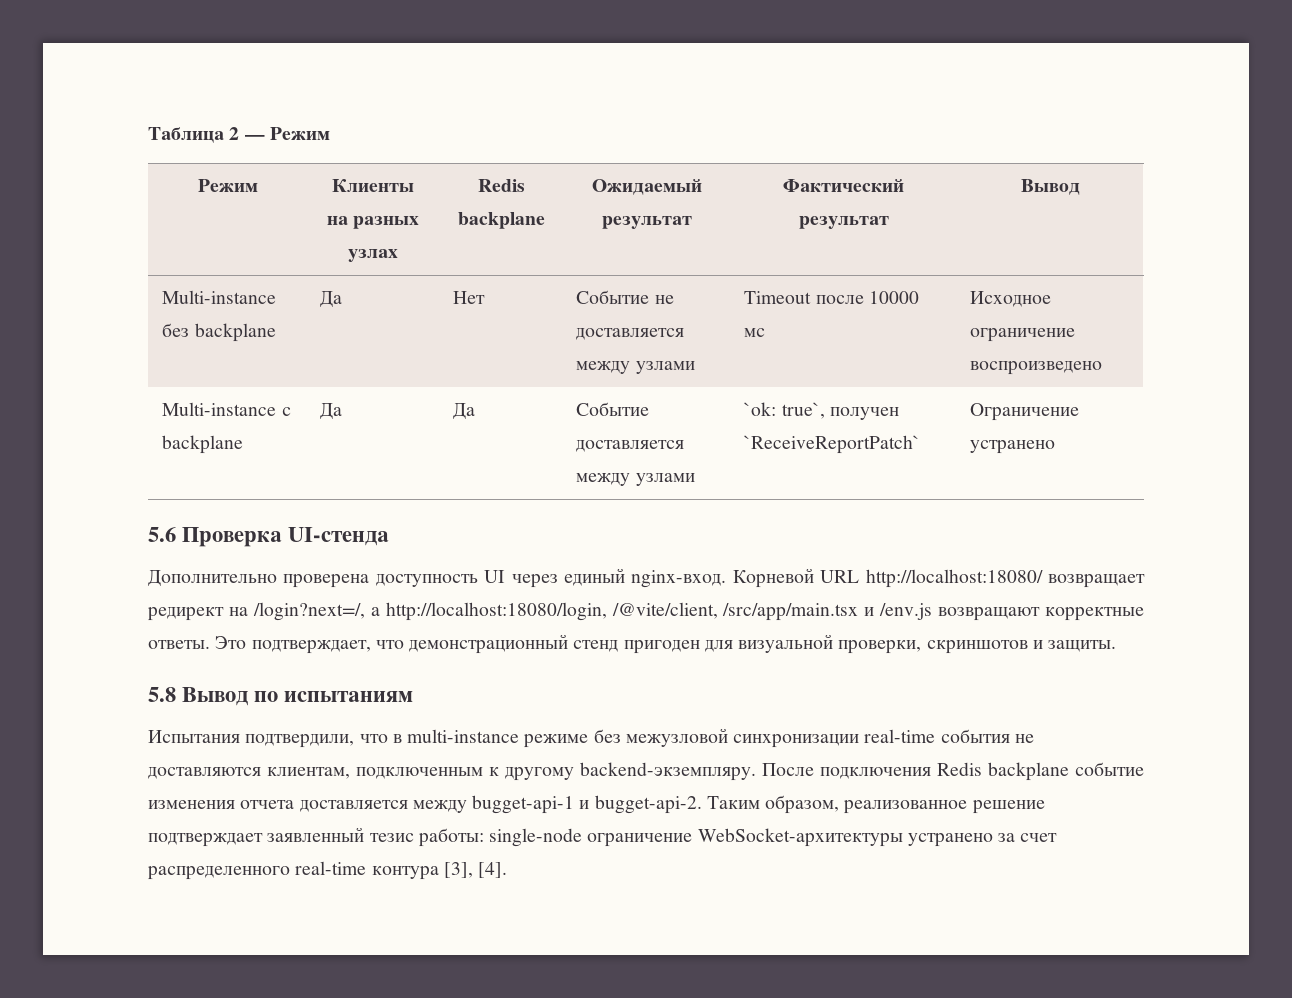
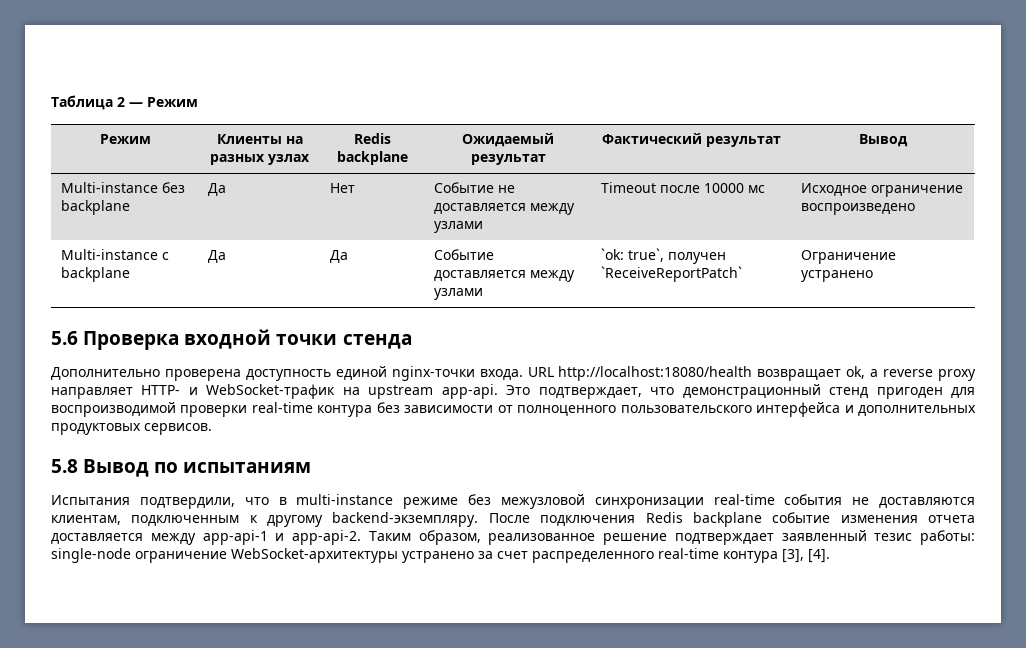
[288,527,390,546] UI-стенда -> [184,329,412,349] входной точки стенда
[484,568,1145,588] [147,602,1144,621] [148,640,210,649] UI через единый nginx-вход. Корневой URL http://localhost:18080/ возвращает редирект на /login?next=/, а http://localhost:18080/login, /@vite/client, /src/app/main.tsx и /env.js возвращают корректные ответы. -> [335,366,976,381] [51,384,498,399] единой nginx-точки входа. URL http://localhost:18080/health возвращает ok, а reverse proxy направляет HTTP- и WebSocket-трафик на upstream app-api.
[738,634,1117,654] визуальной проверки, скриншотов и защиты. -> [51,402,977,417] [51,423,212,435] воспроизводимой проверки real-time контура без зависимости от полноценного пользовательского интерфейса и дополнительных продуктовых сервисов.
[472,795,702,814] bugget-api-1 и bugget-api-2. -> [202,530,361,545] app-api-1 и app-api-2.

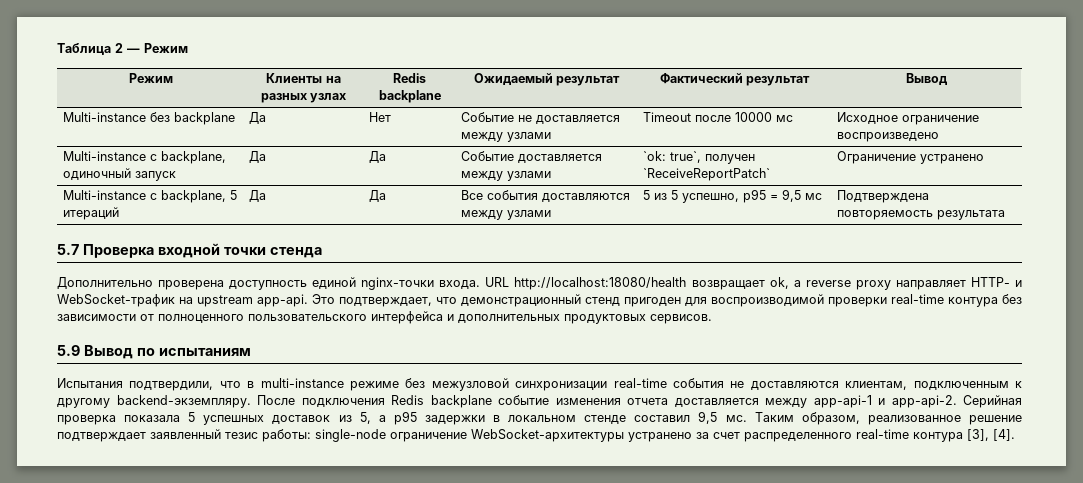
[60,267,130,282] backplane -> [161,151,227,164] [63,168,177,181] backplane, одиночный запуск
[51,331,78,345] // 5.6 -> [63,190,238,203] [63,207,120,220] [249,190,267,202] [369,190,387,202] [461,190,631,202] [461,210,552,220] [643,189,823,203] [837,190,930,203] [837,210,1006,220] [57,244,79,255] // Multi-instance с backplane, 5 итераций | Да | Да | Все события доставляются между узлами | 5 из 5 успешно, p95 = 9,5 мс | Подтверждена повторяемость результата // 5.7
[51,459,78,473] 5.8 -> [57,345,80,356] 5.9
(361, 537) none -> [963,395,1022,408] [57,411,747,425] Серийная проверка показала 5 успешных доставок из 5, а p95 задержки в локальном стенде составил 9,5 мс.

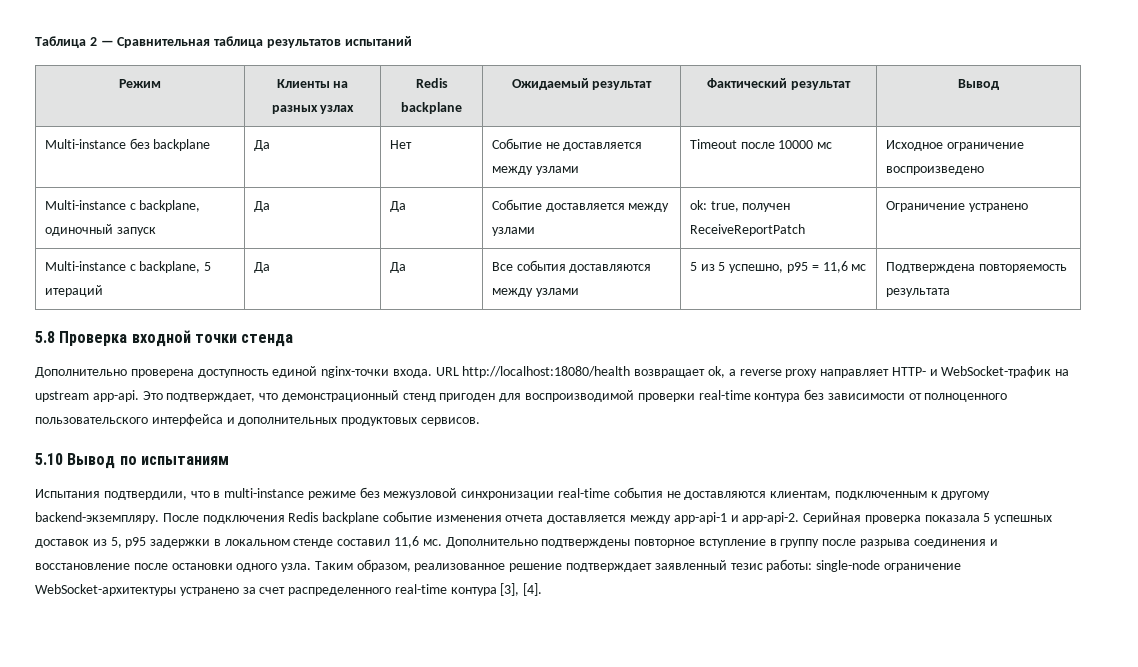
[144,43,188,53] Режим -> [117,36,412,48] Сравнительная таблица результатов испытаний
[643,151,756,164] [643,168,771,181] `ok: true`, получен `ReceiveReportPatch` -> [689,200,791,212] [689,224,805,236] ok: true, получен ReceiveReportPatch
[782,189,802,202] 9,5 -> [822,261,848,273] 11,6
[57,244,79,255] 5.7 -> [35,331,55,343] 5.8
[57,345,80,356] 5.9 -> [35,453,63,465] 5.10
[378,415,386,422] а -> (122, 542) none
[698,411,747,424] 9,5 мс. -> [394,536,998,548] [35,563,312,572] 11,6 мс. Дополнительно подтверждены повторное вступление в группу после разрыва соединения и восстановление после остановки одного узла.

